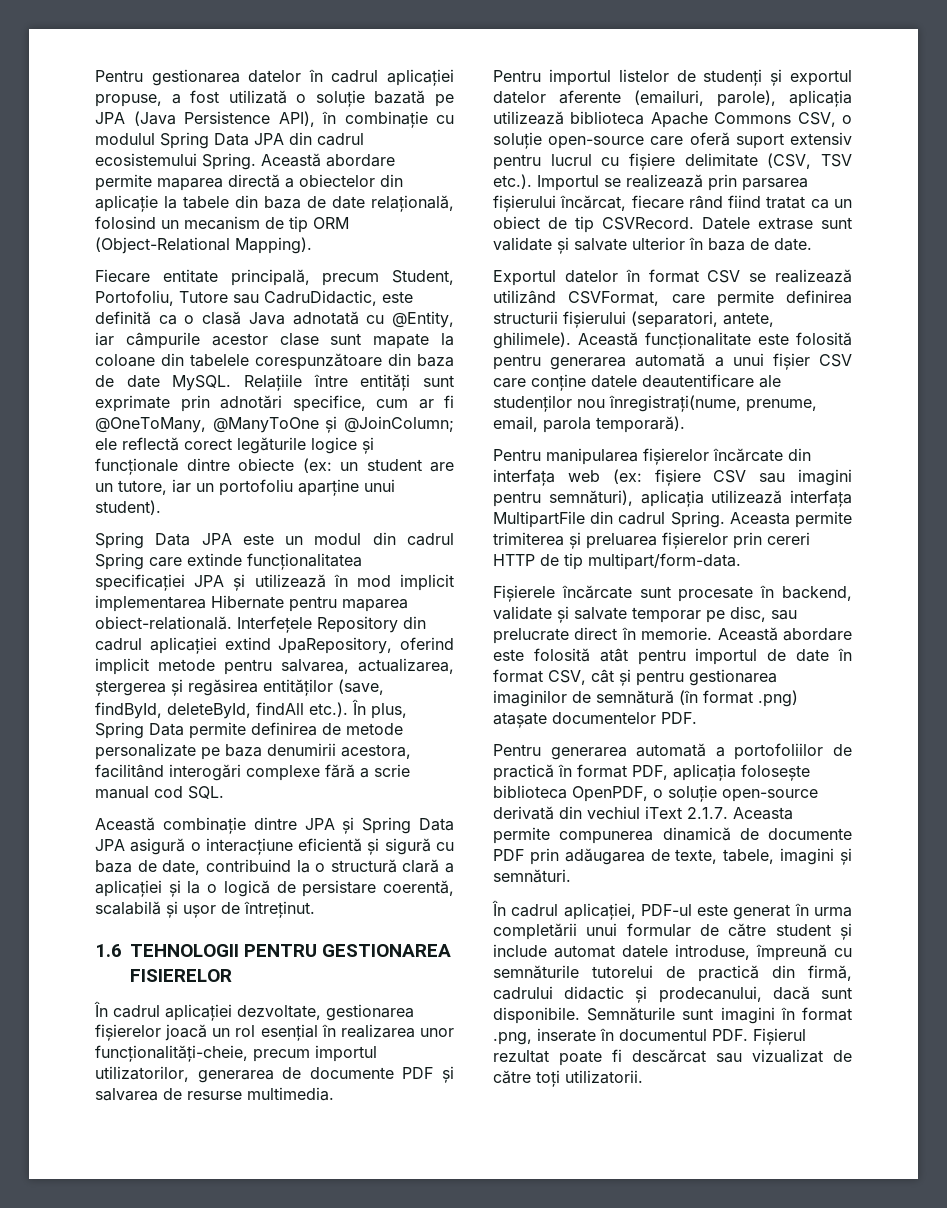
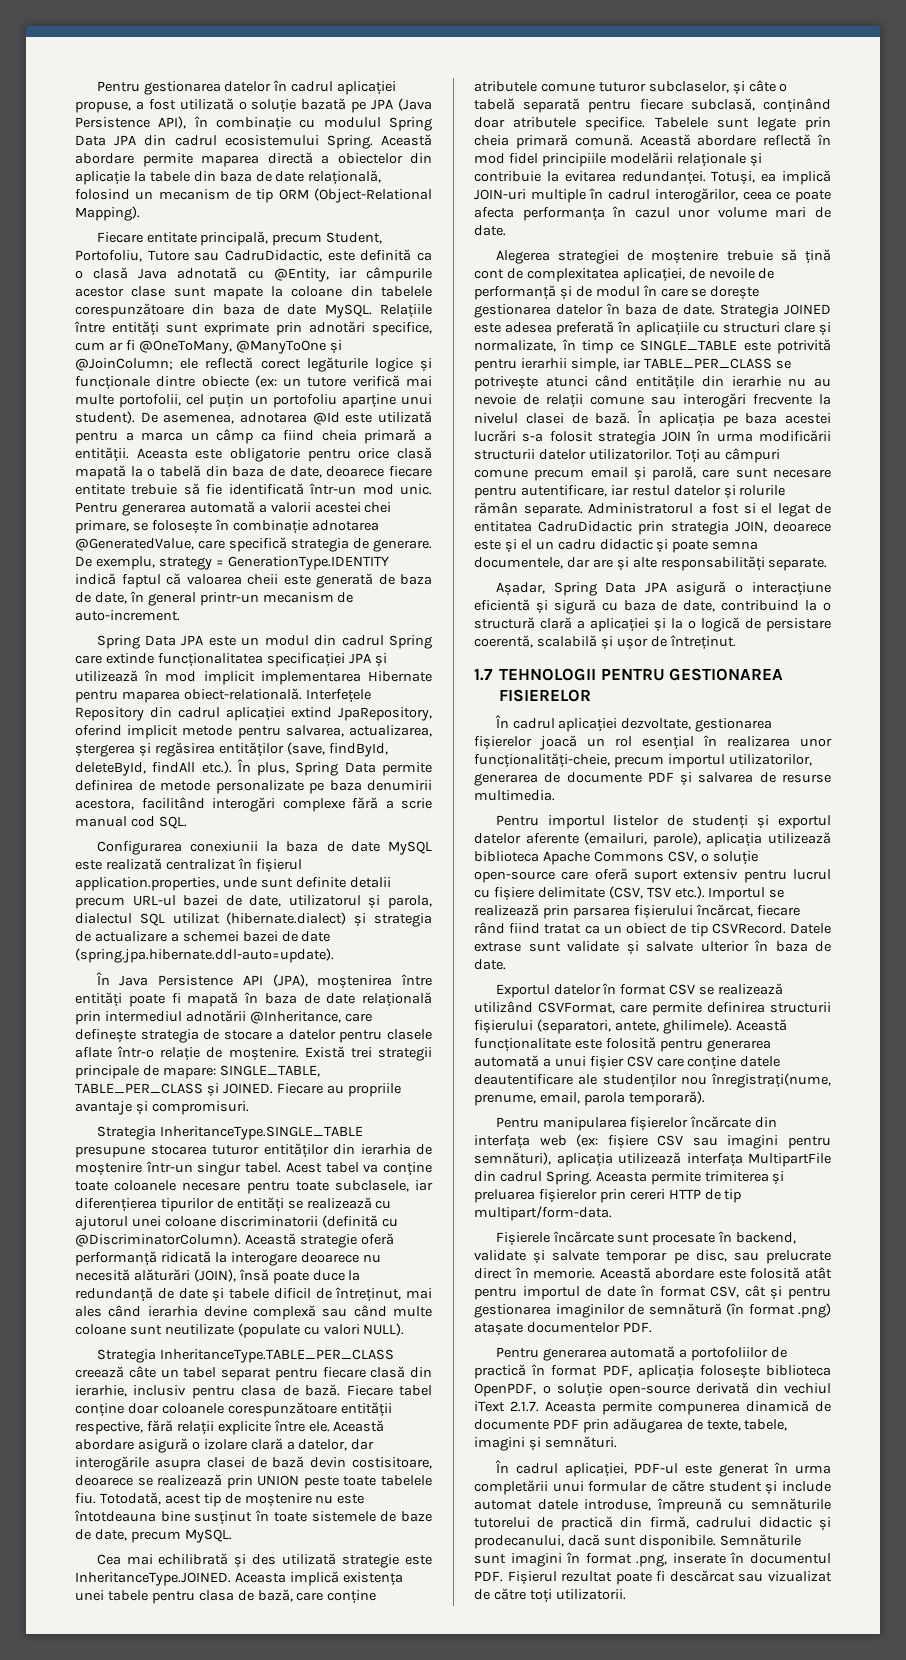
[366,459,454,472] [95,479,191,495] student are un tutore, iar -> [307,375,432,387] [75,394,245,408] tutore verifică mai multe portofolii, cel puțin
(161, 507) none -> [140,411,432,425] [75,429,432,444] [75,447,432,462] [75,465,432,480] [75,483,433,495] [75,501,392,516] [75,519,379,534] [75,537,432,552] [75,556,389,570] [75,573,432,588] [75,591,354,606] [75,610,180,621] De asemenea, adnotarea @Id este utilizată pentru a marca un câmp ca fiind cheia primară a entității. Aceasta este obligatorie pentru orice clasă mapată la o tabelă din baza de date, deoarece fiecare entitate trebuie să fie identificată într-un mod unic. Pentru generarea automată a valorii acestei chei primare, se folosește în combinație adnotarea @GeneratedValue, care specifică strategia de generare. De exemplu, strategy = GenerationType.IDENTITY indică faptul că valoarea cheii este generată de baza de date, în general printr-un mecanism de auto-increment.
[95,817,355,834] Această combinație dintre JPA și -> [96,841,432,855] [75,858,302,873] [75,877,391,891] [75,895,432,909] [75,912,432,927] [75,931,331,942] [75,948,334,963] [95,972,432,989] [75,992,432,1007] [75,1010,372,1025] [75,1029,432,1043] [75,1046,433,1061] [75,1065,320,1079] [75,1083,401,1097] [75,1101,249,1115] [96,1126,363,1140] [75,1143,432,1158] [75,1161,433,1176] [75,1180,433,1194] [75,1197,392,1212] [75,1215,398,1230] [75,1233,394,1248] [75,1251,381,1266] [75,1269,361,1284] [75,1287,432,1302] [75,1305,432,1320] [75,1323,405,1338] [96,1349,394,1363] [75,1366,432,1381] [75,1384,433,1399] [75,1402,392,1417] [75,1420,385,1435] [75,1438,375,1453] [75,1456,432,1471] [75,1474,432,1489] [75,1492,365,1507] [74,1510,433,1525] [75,1529,232,1543] [96,1553,432,1568] [75,1571,403,1586] [75,1589,377,1604] [474,80,788,95] [474,98,831,113] [474,117,831,131] [474,134,831,149] [474,152,762,167] [474,170,831,185] [474,188,831,203] [474,206,831,221] [474,225,506,236] [495,249,831,264] [474,268,775,282] [474,285,760,300] [474,303,831,318] [474,321,831,336] [474,339,831,354] [474,358,791,372] [474,375,831,390] [474,393,831,408] [474,410,831,427] [474,430,831,445] [474,448,780,463] [474,466,831,481] [474,485,786,499] [474,502,831,517] [474,521,831,535] [474,539,759,553] [474,556,828,571] [495,582,545,596] Configurarea conexiunii la baza de date MySQL este realizată centralizat în fișierul application.properties, unde sunt definite detalii precum URL-ul bazei de date, utilizatorul și parola, dialectul SQL utilizat (hibernate.dialect) și strategia de actualizare a schemei bazei de date (spring.jpa.hibernate.ddl-auto=update). // În Java Persistence API (JPA), moștenirea între entități poate fi mapată în baza de date relațională prin intermediul adnotării @Inheritance, care definește strategia de stocare a datelor pentru clasele aflate într-o relație de moștenire. Există trei strategii principale de mapare: SINGLE_TABLE, TABLE_PER_CLASS și JOINED. Fiecare au propriile avantaje și compromisuri. // Strategia InheritanceType.SINGLE_TABLE presupune stocarea tuturor entităților din ierarhia de moștenire într-un singur tabel. Acest tabel va conține toate coloanele necesare pentru toate subclasele, iar diferențierea tipurilor de entități se realizează cu ajutorul unei coloane discriminatorii (definită cu @DiscriminatorColumn). Această strategie oferă performanță ridicată la interogare deoarece nu necesită alăturări (JOIN), însă poate duce la redundanță de date și tabele dificil de întreținut, mai ales când ierarhia devine complexă sau când multe coloane sunt neutilizate (populate cu valori NULL). // Strategia InheritanceType.TABLE_PER_CLASS creează câte un tabel separat pentru fiecare clasă din ierarhie, inclusiv pentru clasa de bază. Fiecare tabel conține doar coloanele corespunzătoare entității respective, fără relații explicite între ele. Această abordare asigură o izolare clară a datelor, dar interogările asupra clasei de bază devin costisitoare, deoarece se realizează prin UNION peste toate tabelele fiu. Totodată, acest tip de moștenire nu este întotdeauna bine susținut în toate sistemele de baze de date, precum MySQL. // Cea mai echilibrată și des utilizată strategie este InheritanceType.JOINED. Aceasta implică existența unei tabele pentru clasa de bază, care conține atributele comune tuturor subclaselor, și câte o tabelă separată pentru fiecare subclasă, conținând doar atributele specifice. Tabelele sunt legate prin cheia primară comună. Această abordare reflectă în mod fidel principiile modelării relaționale și contribuie la evitarea redundanței. Totuși, ea implică JOIN-uri multiple în cadrul interogărilor, ceea ce poate afecta performanța în cazul unor volume mari de date. // Alegerea strategiei de moștenire trebuie să țină cont de complexitatea aplicației, de nevoile de performanță și de modul în care se dorește gestionarea datelor în baza de date. Strategia JOINED este adesea preferată în aplicațiile cu structuri clare și normalizate, în timp ce SINGLE_TABLE este potrivită pentru ierarhii simple, iar TABLE_PER_CLASS se potrivește atunci când entitățile din ierarhie nu au nevoie de relații comune sau interogări frecvente la nivelul clasei de bază. În aplicația pe baza acestei lucrări s-a folosit strategia JOIN în urma modificării structurii datelor utilizatorilor. Toți au câmpuri comune precum email și parolă, care sunt necesare pentru autentificare, iar restul datelor și rolurile rămân separate. Administratorul a fost si el legat de entitatea CadruDidactic prin strategia JOIN, deoarece este și el un cadru didactic și poate semna documentele, dar are și alte responsabilități separate. // Așadar,
[95,944,122,957] 1.6 -> [474,668,493,681] 1.7

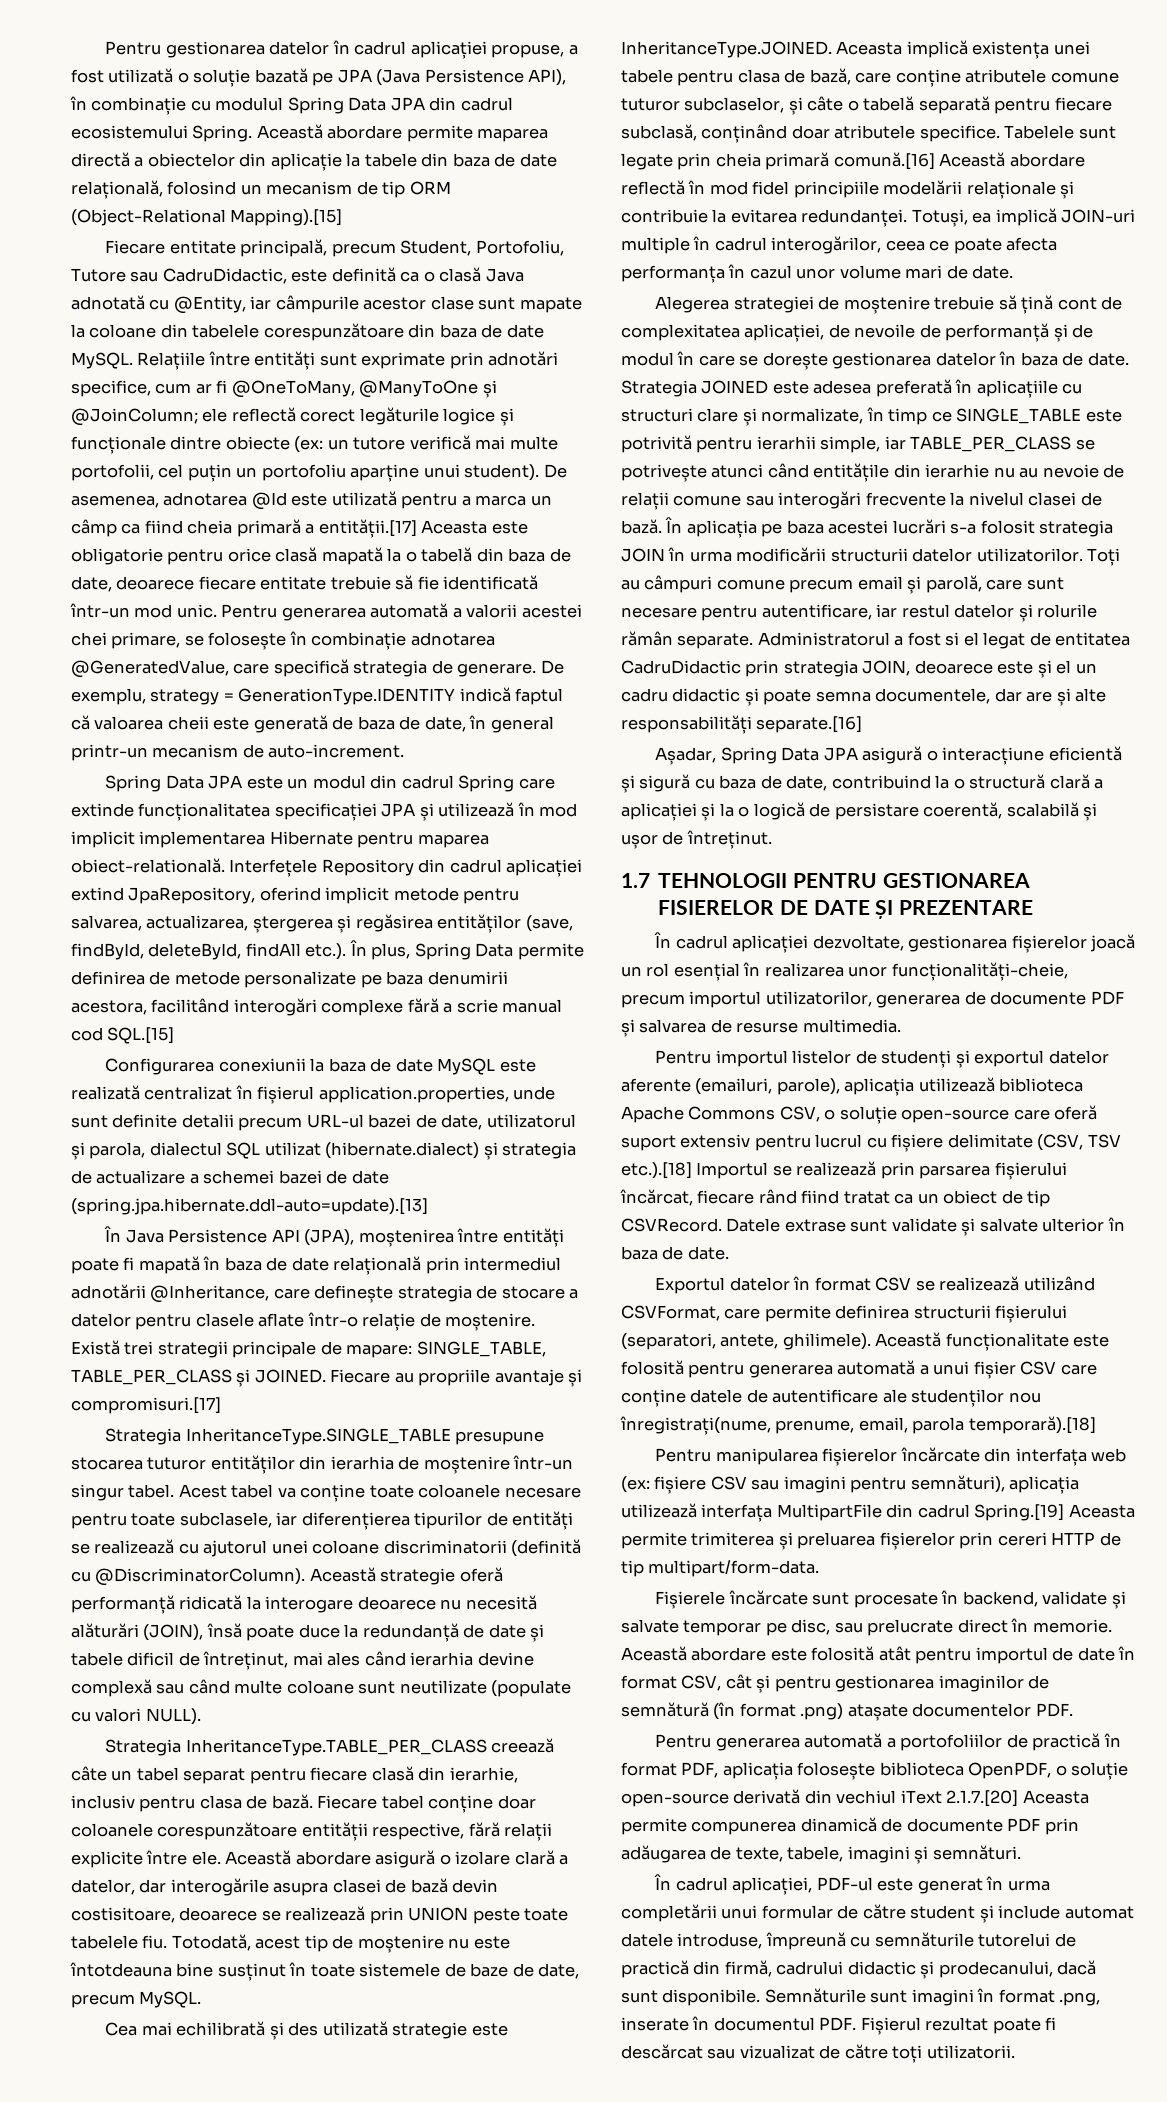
[75,206,140,221] Mapping). -> [230,209,343,226] Mapping).[15]
[75,447,129,462] entității. -> [318,519,417,538] entității.[17]
[158,816,187,829] SQL. -> [107,1027,175,1044] SQL.[15]
[75,948,334,963] (spring.jpa.hibernate.ddl-auto=update). -> [71,1198,428,1215] (spring.jpa.hibernate.ddl-auto=update).[13]
[151,1101,249,1115] compromisuri. -> [71,1397,221,1414] compromisuri.[17]
[574,134,633,146] comună. -> [833,152,935,170] comună.[16]
[768,558,828,571] separate. -> [756,716,863,733] separate.[16]
(592, 695) none -> [779,900,1033,919] DE DATE ȘI PREZENTARE
[674,886,705,899] etc.). -> [621,1162,692,1179] etc.).[18]
[474,1074,573,1085] deautentificare -> [746,1389,879,1403] de autentificare
[628,1091,705,1106] temporară). -> [968,1416,1096,1434] temporară).[18]
[545,1171,592,1185] Spring. -> [974,1504,1065,1521] Spring.[19]
[510,1401,539,1412] 2.1.7. -> [946,1790,1019,1807] 2.1.7.[20]

